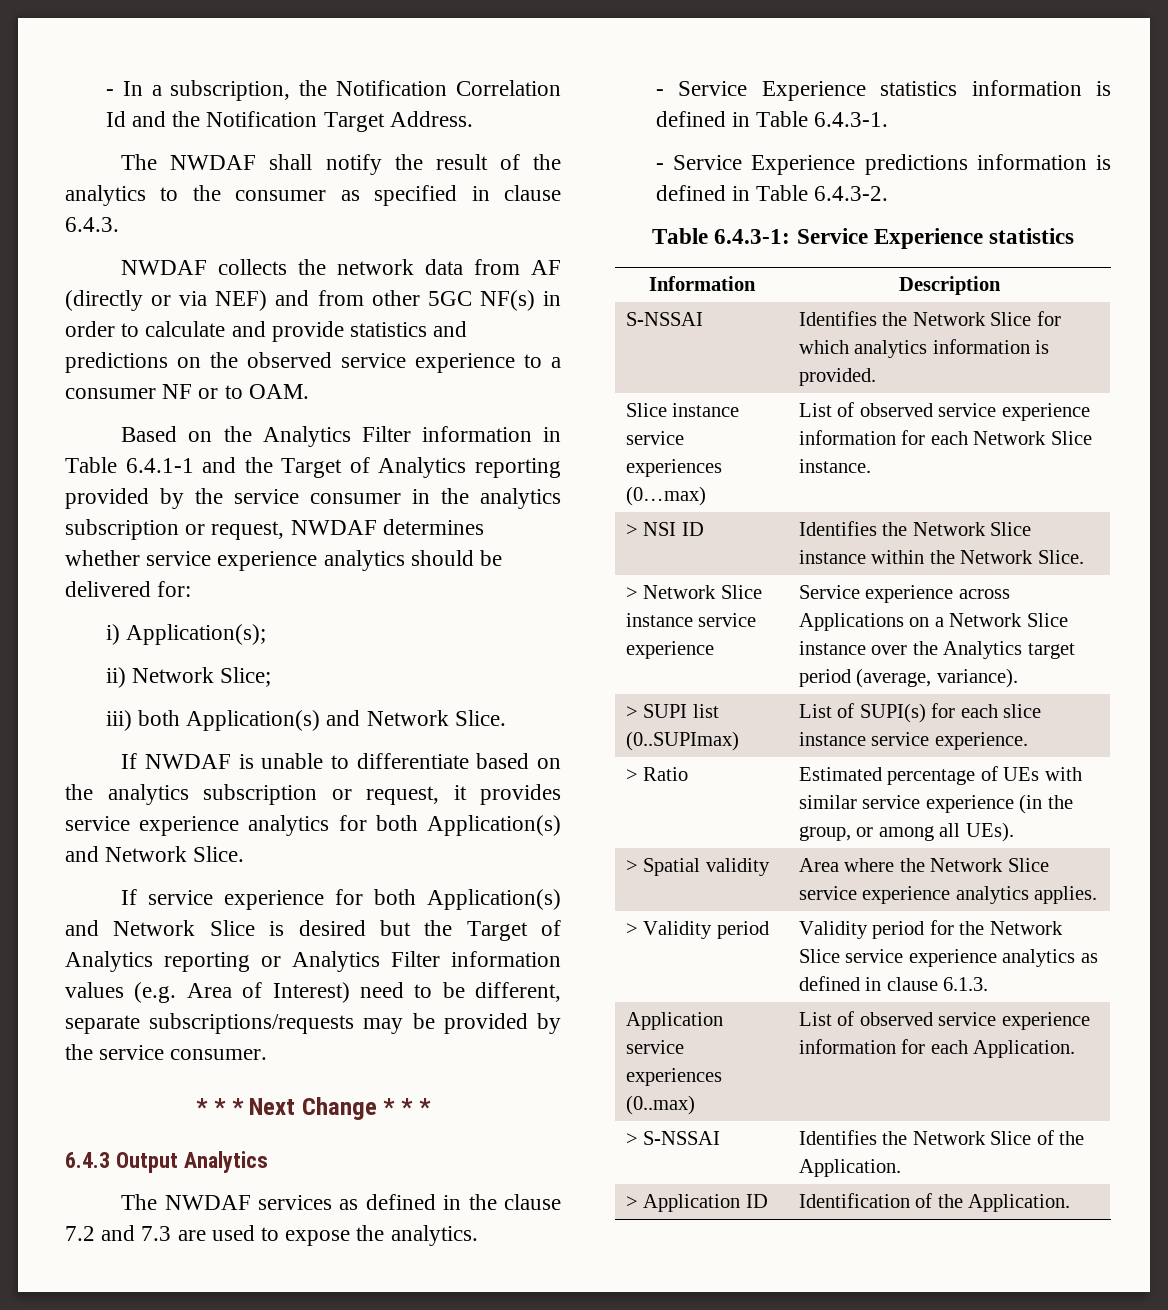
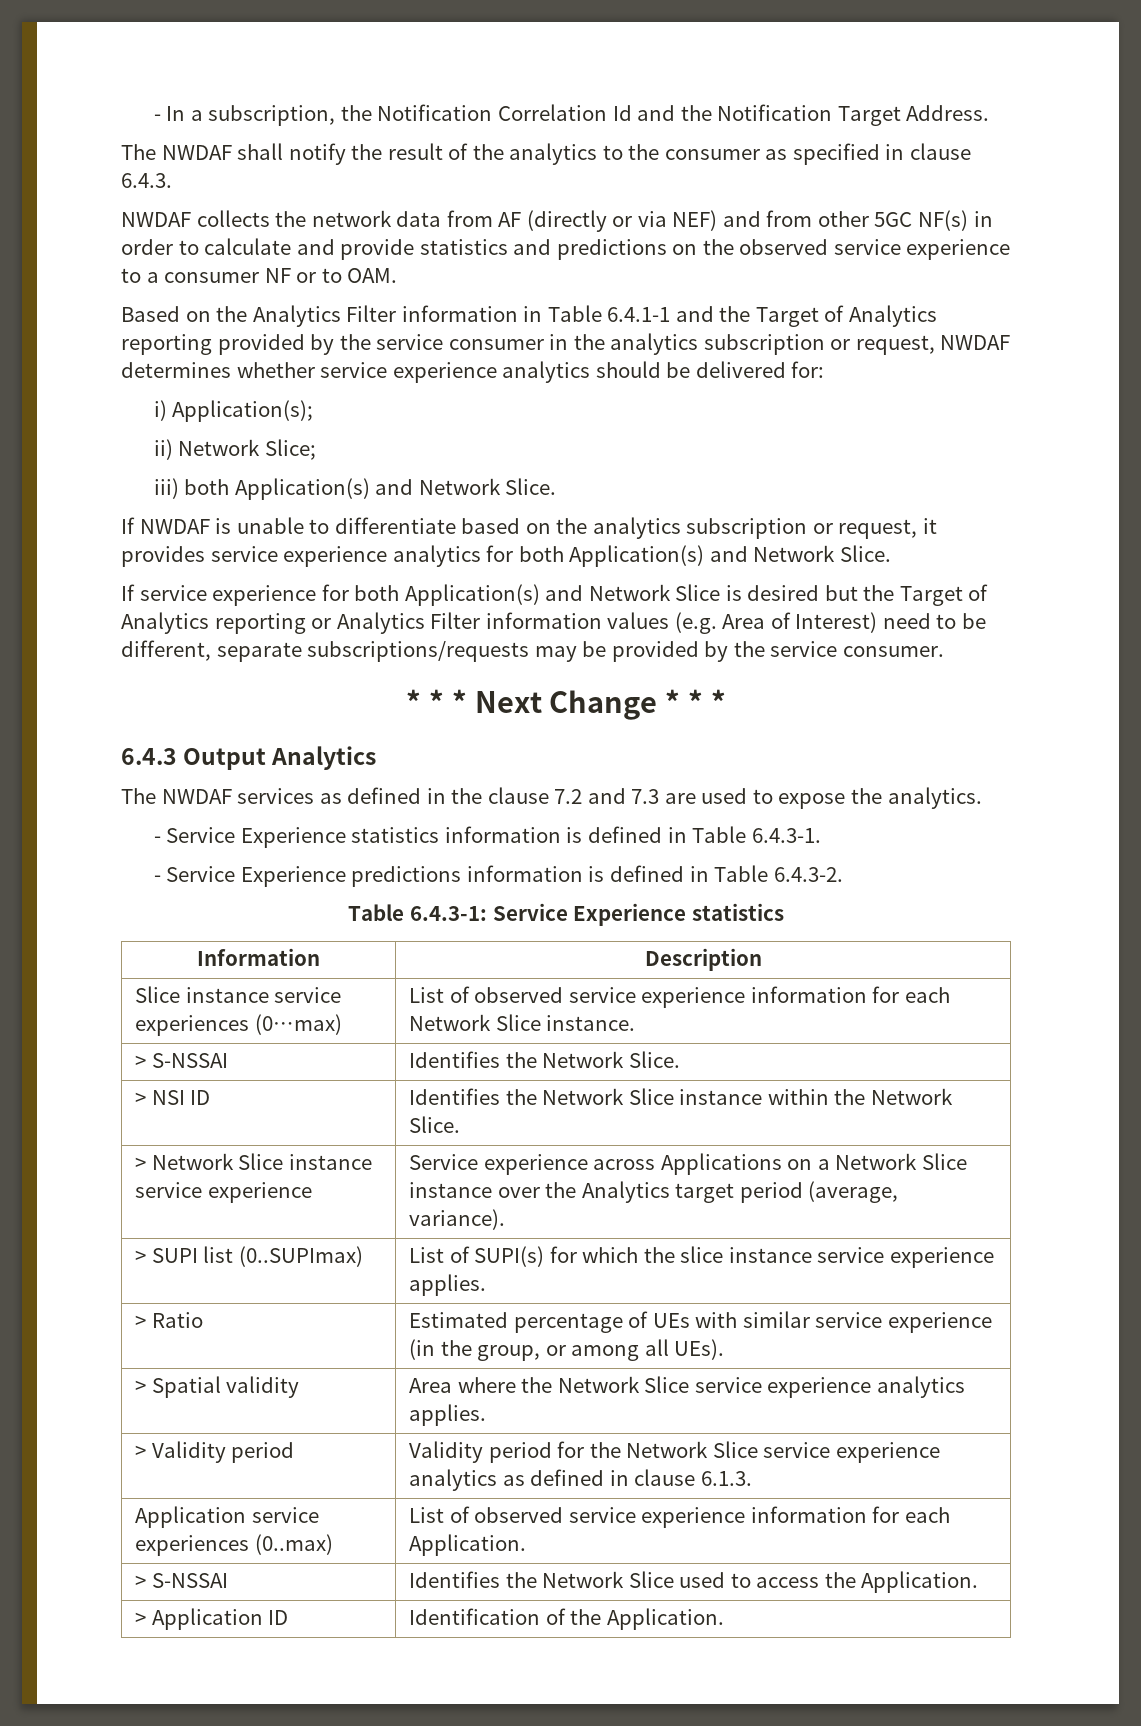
[625,312,703,326] [798,311,1061,326] [798,339,1050,358] [798,368,876,386] // S-NSSAI | Identifies the Network Slice for which analytics information is provided. -> (762, 959) none
(871, 466) none -> [134,1053,228,1068] [408,1051,680,1068] // > S-NSSAI | Identifies the Network Slice.
[960,704,998,718] each -> [582,1247,675,1263] which the
[934,732,1028,750] experience. -> [889,1247,994,1268] [408,1274,486,1296] experience applies.
[1036,1130,1054,1145] of -> [679,1572,820,1588] used to access

